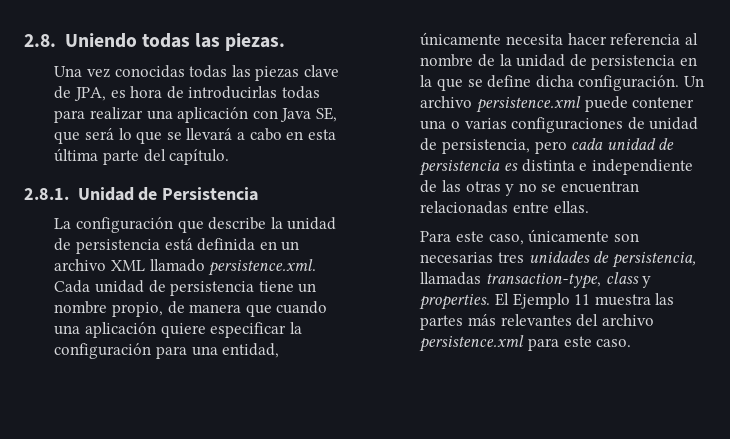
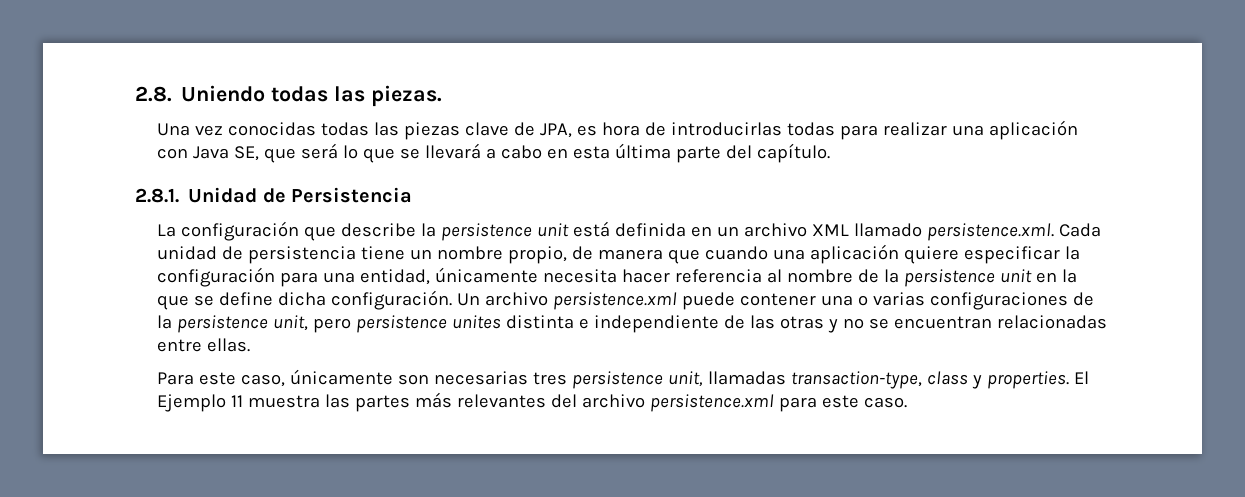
[287,217,337,230] [54,238,160,254] unidad de persistencia -> [441,223,570,241] persistence unit
[516,54,676,70] unidad de persistencia -> [904,269,1033,287] persistence unit
[649,117,699,130] [420,138,675,154] [419,160,518,176] unidad de persistencia, pero cada unidad de persistencia es -> [157,315,502,333] la persistence unit, pero persistence unites
[528,251,696,268] unidades de persistencia, -> [572,371,704,389] persistence unit,

